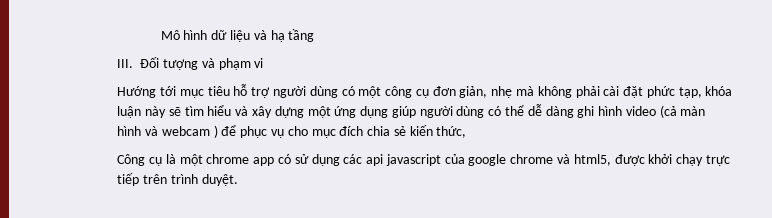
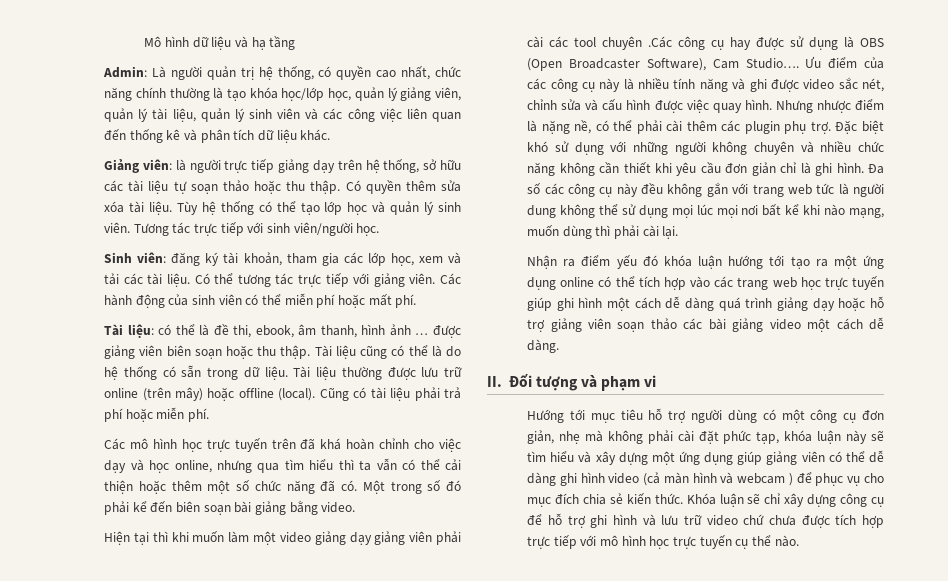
[117,59,134,68] III. -> [103,66,461,80] [104,87,461,101] [104,108,461,122] [104,129,331,143] [104,159,462,173] [104,180,462,194] [104,201,462,215] [104,222,380,236] [104,252,462,266] [104,273,462,287] [104,293,417,308] [104,324,461,338] [104,345,461,359] [104,365,462,380] [104,387,461,401] [104,407,210,422] [104,438,462,452] [104,458,461,473] [104,480,461,494] [104,500,356,515] [104,531,462,545] [527,36,884,50] [527,56,884,71] [527,77,885,92] [527,99,884,113] [527,120,884,134] [527,141,884,155] [527,162,884,176] [527,182,885,197] [527,204,885,218] [527,225,679,239] [527,255,884,269] [527,276,884,290] [527,296,884,311] [527,317,884,332] [527,339,560,353] [487,376,502,387] Admin: Là người quản trị hệ thống, có quyền cao nhất, chức năng chính thường là tạo khóa học/lớp học, quản lý giảng viên, quản lý tài liệu, quản lý sinh viên và các công việc liên quan đến thống kê và phân tích dữ liệu khác. // Giảng viên: là người trực tiếp giảng dạy trên hệ thống, sở hữu các tài liệu tự soạn thảo hoặc thu thập. Có quyền thêm sửa xóa tài liệu. Tùy hệ thống có thể tạo lớp học và quản lý sinh viên. Tương tác trực tiếp với sinh viên/người học. // Sinh viên: đăng ký tài khoản, tham gia các lớp học, xem và tải các tài liệu. Có thể tương tác trực tiếp với giảng viên. Các hành động của sinh viên có thể miễn phí hoặc mất phí. // Tài liệu: có thể là đề thi, ebook, âm thanh, hình ảnh … được giảng viên biên soạn hoặc thu thập. Tài liệu cũng có thể là do hệ thống có sẵn trong dữ liệu. Tài liệu thường được lưu trữ online (trên mây) hoặc offline (local). Cũng có tài liệu phải trả phí hoặc miễn phí. // Các mô hình học trực tuyến trên đã khá hoàn chỉnh cho việc dạy và học online, nhưng qua tìm hiểu thì ta vẫn có thể cải thiện hoặc thêm một số chức năng đã có. Một trong số đó phải kể đến biên soạn bài giảng bằng video. // Hiện tại thì khi muốn làm một video giảng dạy giảng viên phải cài các tool chuyên .Các công cụ hay được sử dụng là OBS (Open Broadcaster Software), Cam Studio…. Ưu điểm của các công cụ này là nhiều tính năng và ghi được video sắc nét, chỉnh sửa và cấu hình được việc quay hình. Nhưng nhược điểm là nặng nề, có thể phải cài thêm các plugin phụ trợ. Đặc biệt khó sử dụng với những người không chuyên và nhiều chức năng không cần thiết khi yêu cầu đơn giản chỉ là ghi hình. Đa số các công cụ này đều không gắn với trang web tức là người dung không thể sử dụng mọi lúc mọi nơi bất kể khi nào mạng, muốn dùng thì phải cài lại. // Nhận ra điểm yếu đó khóa luận hướng tới tạo ra một ứng dụng online có thể tích hợp vào các trang web học trực tuyến giúp ghi hình một cách dễ dàng quá trình giảng dạy hoặc hỗ trợ giảng viên soạn thảo các bài giảng video một cách dễ dàng. // II.
[419,106,485,118] người dùng -> [766,451,825,465] giảng viên
[436,126,467,138] [117,154,730,166] [117,173,238,186] thức, // Công cụ là một chrome app có sử dụng các api javascript của google chrome và html5, được khởi chạy trực tiếp trên trình duyệt. -> [654,493,885,507] [527,513,885,528] [527,535,799,549] thức. Khóa luận sẽ chỉ xây dựng công cụ để hỗ trợ ghi hình và lưu trữ video chứ chưa được tích hợp trực tiếp với mô hình học trực tuyến cụ thể nào.

